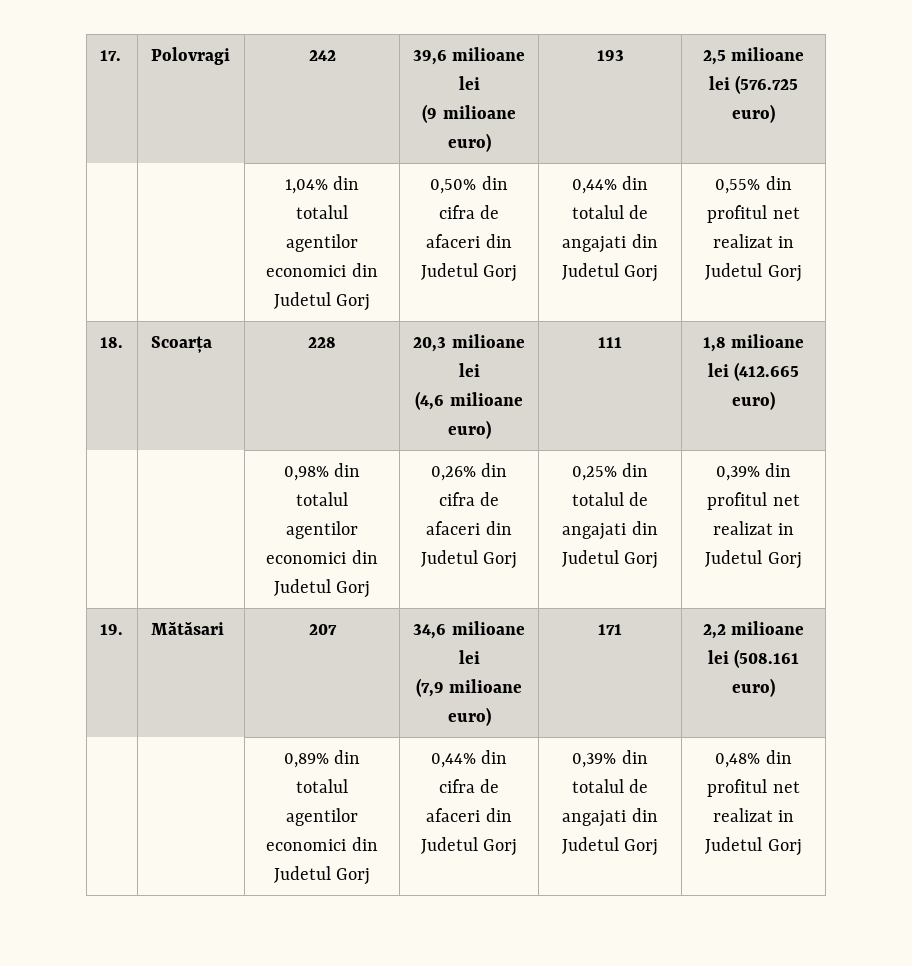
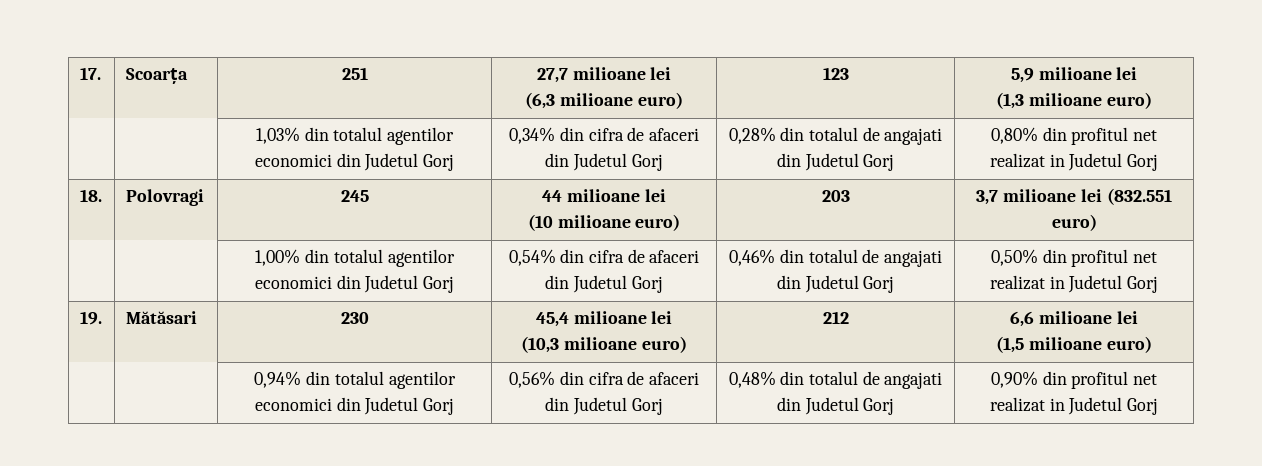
[150,47,230,65] [308,50,336,61] [412,47,526,65] [458,76,480,90] [422,104,516,123] [447,133,491,152] [596,50,624,61] [702,47,805,65] [708,75,799,94] [732,104,775,123] [284,176,360,194] [296,205,348,219] [286,234,358,252] [266,263,378,277] [273,292,371,311] [430,176,508,194] [438,205,500,219] [426,234,512,248] [420,263,518,282] [571,176,649,194] [571,205,649,219] [562,234,658,253] [561,263,659,282] [715,179,761,194] Polovragi | 242 | 39,6 milioane lei // (9 milioane euro) | 193 | 2,5 milioane lei (576.725 euro) // | | 1,04% din totalul agentilor economici din Judetul Gorj | 0,50% din cifra de afaceri din Judetul Gorj | 0,44% din totalul de angajati din Judetul Gorj | 0,55% -> [125,68,188,84] [341,67,368,80] [536,67,672,83] [525,92,683,109] [822,67,849,80] [1010,67,1138,83] [996,92,1152,109] [255,127,455,145] [254,153,455,171] [509,127,699,144] [545,153,663,171] [728,127,943,145] [776,153,895,171] [990,127,1038,144] Scoarța | 251 | 27,7 milioane lei // (6,3 milioane euro) | 123 | 5,9 milioane lei // (1,3 milioane euro) // | | 1,03% din totalul agentilor economici din Judetul Gorj | 0,34% din cifra de afaceri din Judetul Gorj | 0,28% din totalul de angajati din Judetul Gorj | 0,80%
[150,336,212,353] [308,337,336,348] [413,334,525,352] [458,363,480,377] [415,391,523,410] [447,420,491,439] [598,337,622,348] [702,334,805,352] [707,362,800,381] [732,391,775,410] [283,463,361,481] [296,492,348,506] [286,521,358,539] [266,550,378,564] [273,579,371,598] [430,463,508,481] [438,492,500,506] [426,521,512,535] [420,550,518,569] [571,463,649,481] [571,492,649,506] [562,521,658,540] [561,550,659,569] [715,466,760,481] Scoarța | 228 | 20,3 milioane lei // (4,6 milioane euro) | 111 | 1,8 milioane lei (412.665 euro) // | | 0,98% din totalul agentilor economici din Judetul Gorj | 0,26% din cifra de afaceri din Judetul Gorj | 0,25% din totalul de angajati din Judetul Gorj | 0,39% -> [125,189,204,206] [340,190,369,202] [542,189,666,202] [527,214,681,231] [821,190,850,202] [976,188,1172,205] [1051,214,1097,231] [255,249,455,267] [254,275,455,293] [508,249,700,266] [545,275,663,293] [729,249,942,267] [776,275,895,293] [990,249,1038,266] Polovragi | 245 | 44 milioane lei // (10 milioane euro) | 203 | 3,7 milioane lei (832.551 euro) // | | 1,00% din totalul agentilor economici din Judetul Gorj | 0,54% din cifra de afaceri din Judetul Gorj | 0,46% din totalul de angajati din Judetul Gorj | 0,50%
[308,624,337,635] [413,621,525,639] [458,650,480,664] [415,678,523,697] [447,707,491,726] [598,624,622,635] [702,621,805,639] [707,649,800,668] [732,678,775,697] [283,750,361,768] [296,779,348,793] [286,808,358,826] [266,837,378,851] [273,866,371,885] [430,750,508,768] [438,779,500,793] [426,808,512,822] [420,837,518,856] [572,750,648,768] [571,779,649,793] [562,808,658,827] [561,837,659,856] [715,753,761,768] 207 | 34,6 milioane lei // (7,9 milioane euro) | 171 | 2,2 milioane lei (508.161 euro) // | | 0,89% din totalul agentilor economici din Judetul Gorj | 0,44% din cifra de afaceri din Judetul Gorj | 0,39% din totalul de angajati din Judetul Gorj | 0,48% -> [340,312,369,324] [535,311,673,327] [521,336,687,353] [822,311,849,324] [1010,311,1138,327] [996,336,1152,353] [254,371,456,389] [254,397,455,415] [509,371,699,388] [545,397,663,415] [728,371,943,389] [776,397,895,415] [990,371,1038,388] 230 | 45,4 milioane lei // (10,3 milioane euro) | 212 | 6,6 milioane lei // (1,5 milioane euro) // | | 0,94% din totalul agentilor economici din Judetul Gorj | 0,56% din cifra de afaceri din Judetul Gorj | 0,48% din totalul de angajati din Judetul Gorj | 0,90%

